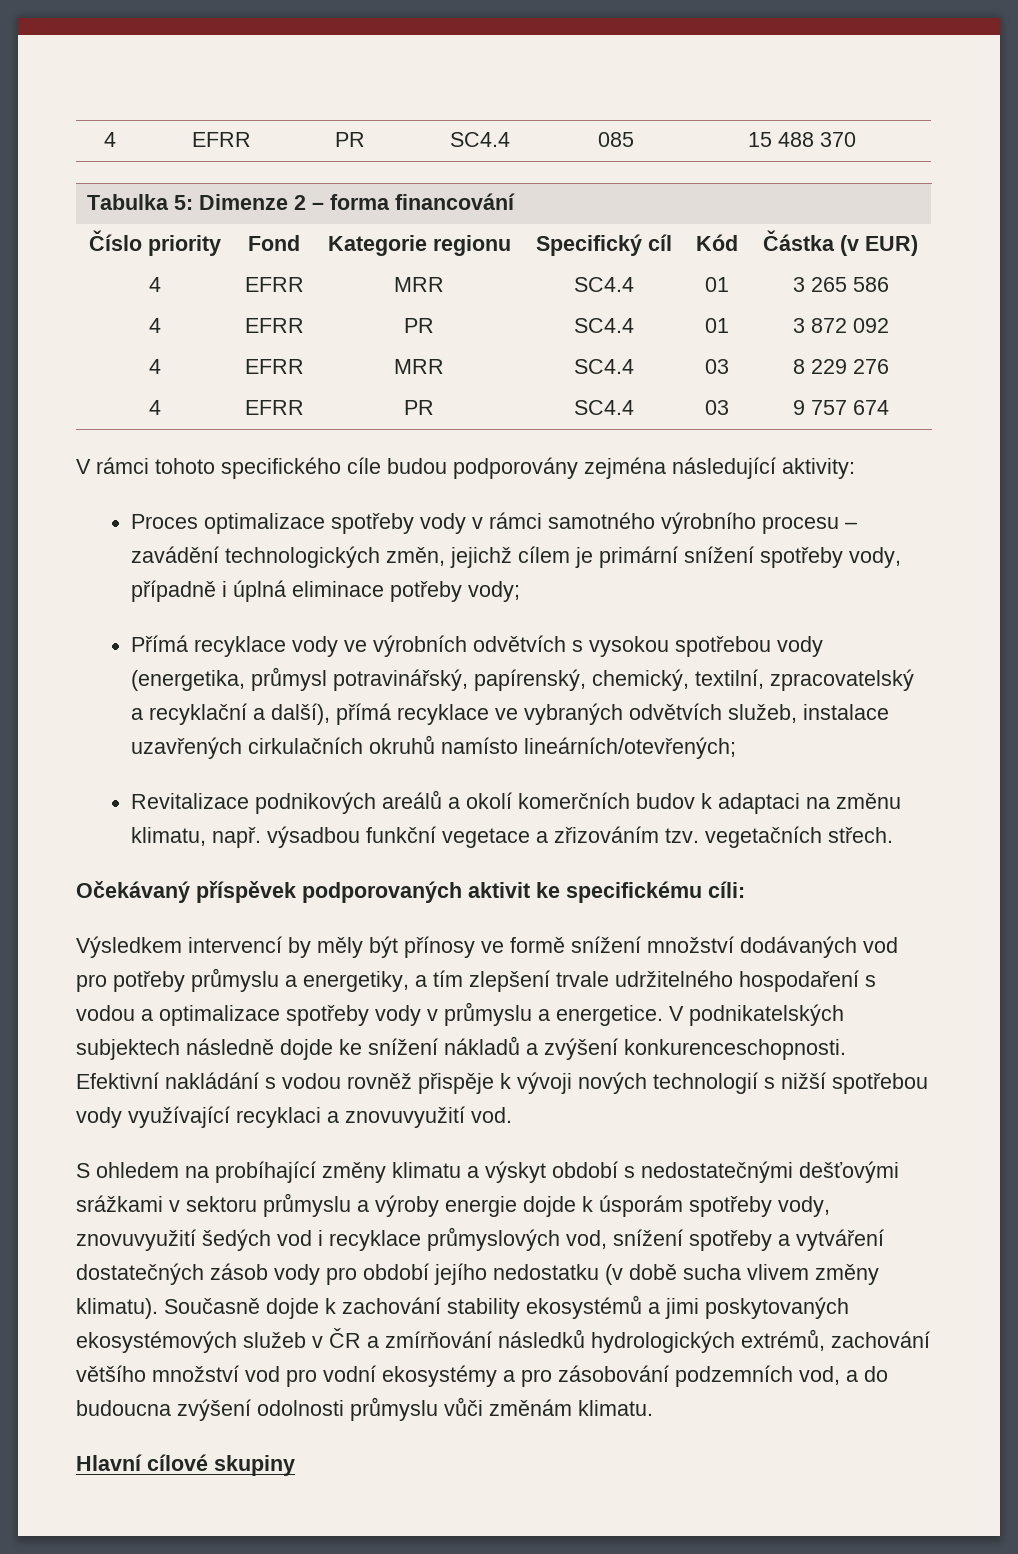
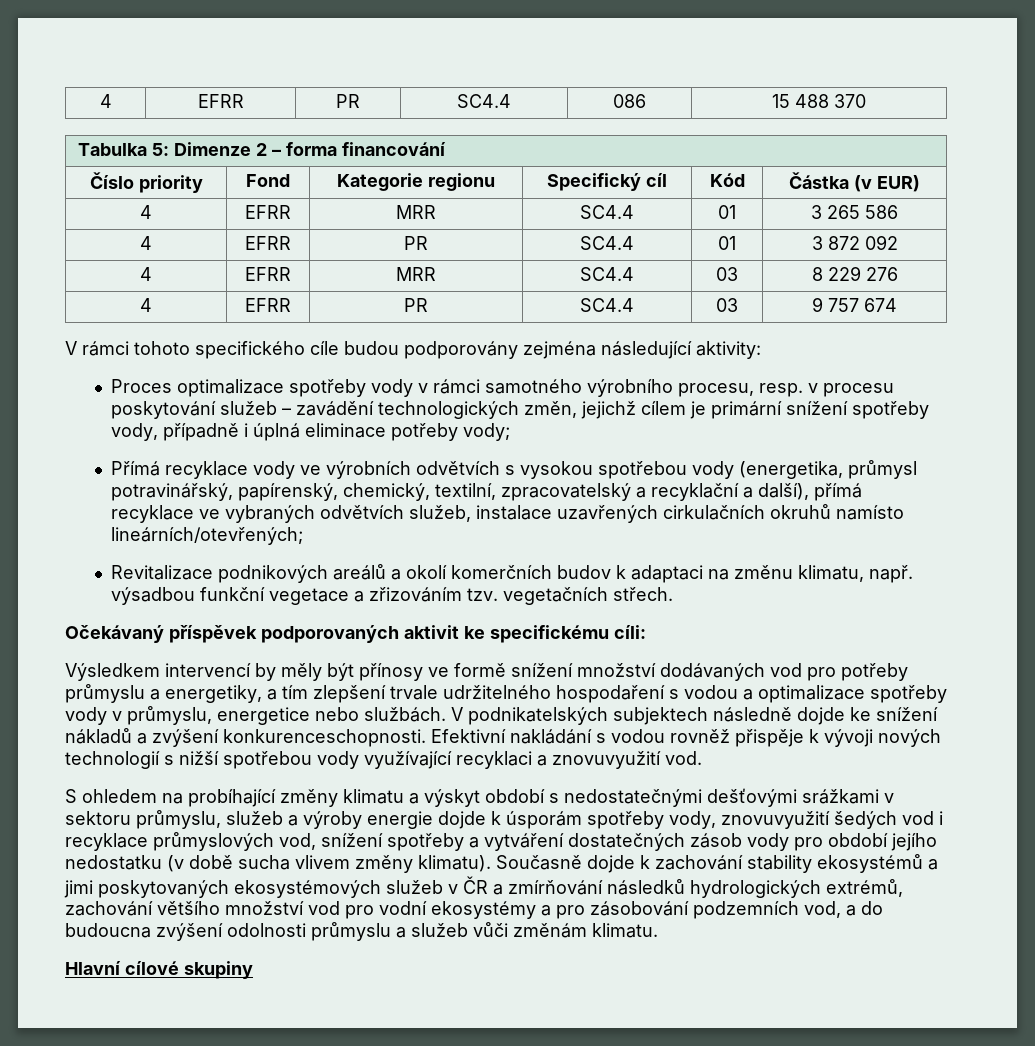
[103,132,116,147] [191,132,251,147] [335,132,365,147] [450,132,510,147] [598,132,634,147] 4 | EFRR | PR | SC4.4 | 085 -> [99,94,112,108] [197,94,244,108] [336,94,361,108] [457,94,512,108] [613,94,646,108] 4 | EFRR | PR | SC4.4 | 086
[762,516,840,534] procesu -> [678,383,895,397] [111,401,278,419] procesu, resp. v procesu poskytování služeb
[444,1002,663,1026] průmyslu a energetice. -> [127,706,446,725] průmyslu, energetice nebo službách.
[263,1193,351,1217] průmyslu -> [136,810,283,829] průmyslu, služeb
(438, 1409) none -> [396,923,468,938] a služeb

